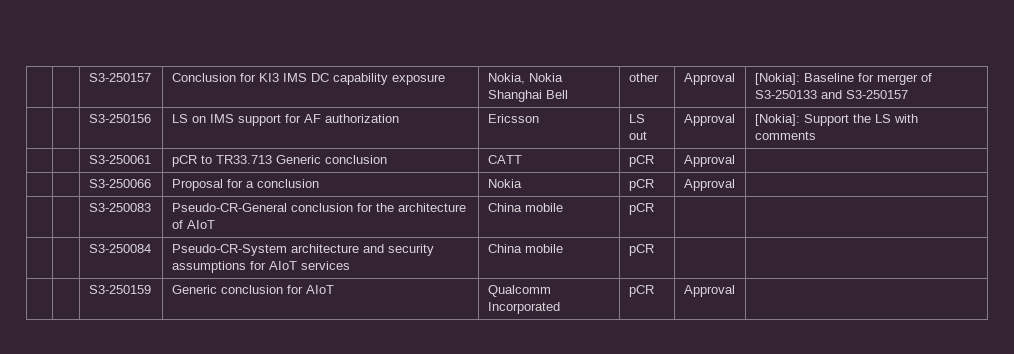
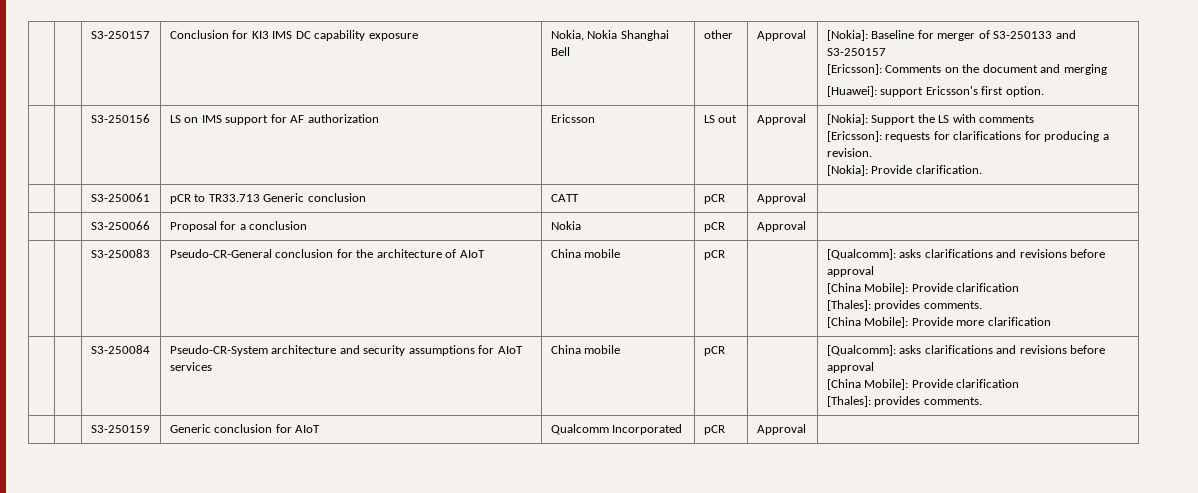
(908, 94) none -> [826,64,1107,75] [826,86,1044,97] // [Ericsson]: Comments on the document and merging // [Huawei]: support Ericsson's first option.
(816, 135) none -> [826,131,1109,142] [826,148,872,157] [826,165,982,176] // [Ericsson]: requests for clarifications for producing a revision. // [Nokia]: Provide clarification.
(654, 209) none -> [826,249,1106,260] [826,266,874,277] [826,283,1020,294] [826,300,982,311] [826,317,1051,328] [Qualcomm]: asks clarifications and revisions before approval // [China Mobile]: Provide clarification // [Thales]: provides comments. // [China Mobile]: Provide more clarification
(654, 250) none -> [826,345,1106,356] [826,362,874,373] [826,379,1020,390] [826,396,982,407] [Qualcomm]: asks clarifications and revisions before approval // [China Mobile]: Provide clarification // [Thales]: provides comments.

